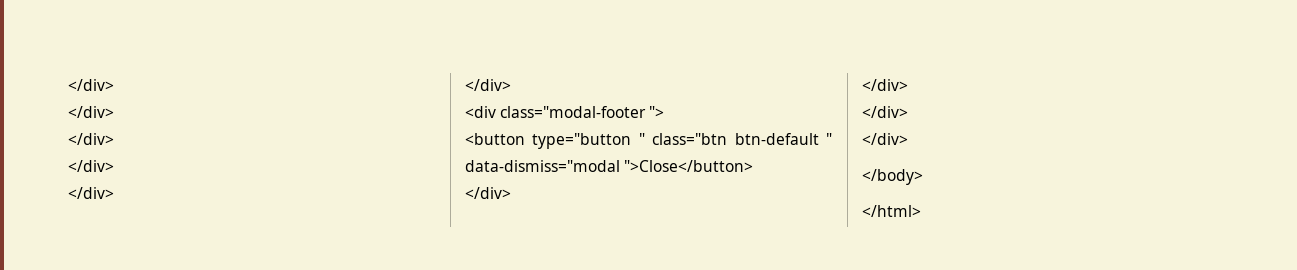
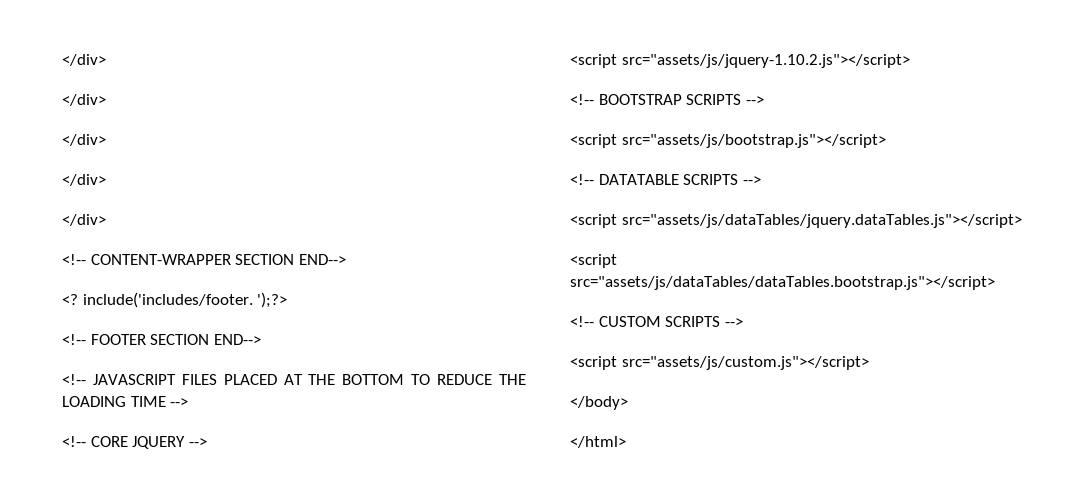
[68,79,114,91] [68,106,114,118] [68,133,114,145] [68,160,114,172] [68,187,114,199] [465,79,511,91] [465,106,665,118] [465,133,832,149] [465,160,754,172] [465,187,511,199] [862,79,908,91] [862,106,908,118] [862,133,908,145] </div> // </div> // </div> // </div> // </div> // </div> // <div class="modal-footer "> // <button type="button " class="btn btn-default " data-dismiss="modal ">Close</button> // </div> // </div> // </div> // </div> -> [62,54,106,66] [62,94,106,106] [62,134,106,146] [62,174,106,186] [62,214,106,226] [62,254,346,265] [62,292,288,308] [62,334,261,345] [62,374,527,385] [62,396,189,407] [62,436,207,449] [570,54,910,68] [570,94,764,105] [570,134,886,148] [570,174,761,185] [570,214,1022,228] [570,254,617,268] [570,276,995,290] [570,316,743,327] [570,356,869,370] </div> // </div> // </div> // </div> // </div> // <!-- CONTENT-WRAPPER SECTION END--> // <? include('includes/footer. ');?> // <!-- FOOTER SECTION END--> // <!-- JAVASCRIPT FILES PLACED AT THE BOTTOM TO REDUCE THE LOADING TIME --> // <!-- CORE JQUERY --> // <script src="assets/js/jquery-1.10.2.js"></script> // <!-- BOOTSTRAP SCRIPTS --> // <script src="assets/js/bootstrap.js"></script> // <!-- DATATABLE SCRIPTS --> // <script src="assets/js/dataTables/jquery.dataTables.js"></script> // <script src="assets/js/dataTables/dataTables.bootstrap.js"></script> // <!-- CUSTOM SCRIPTS --> // <script src="assets/js/custom.js"></script>

